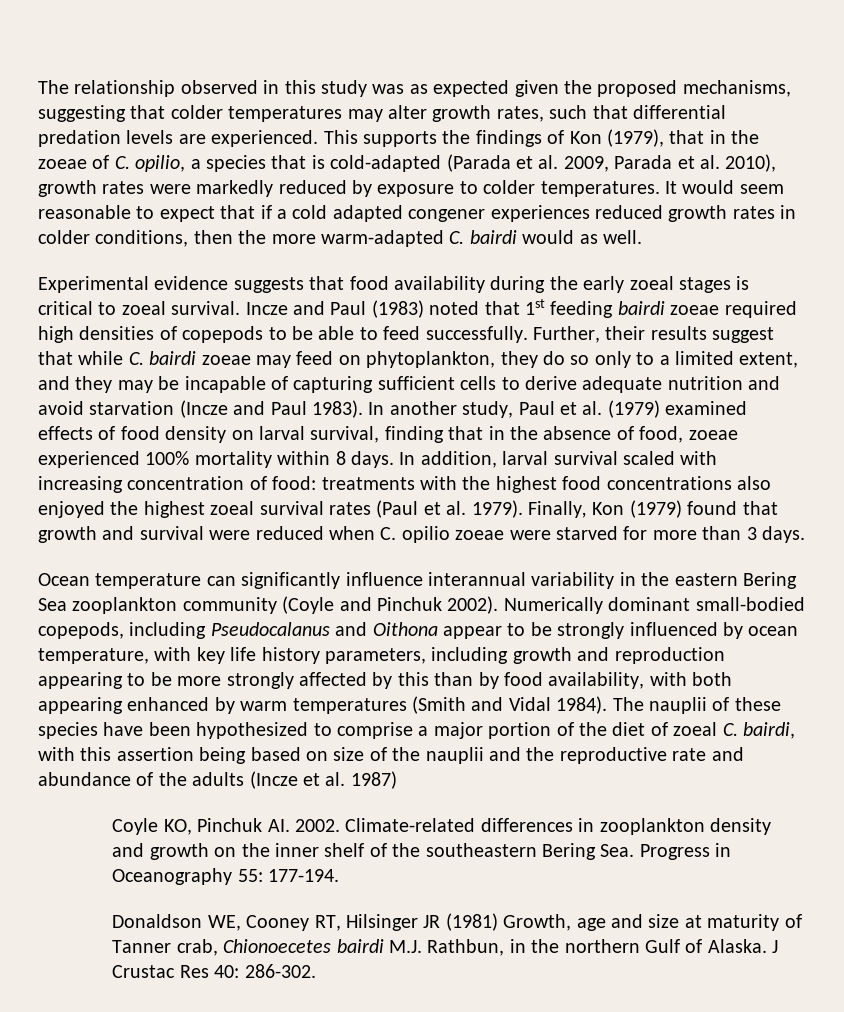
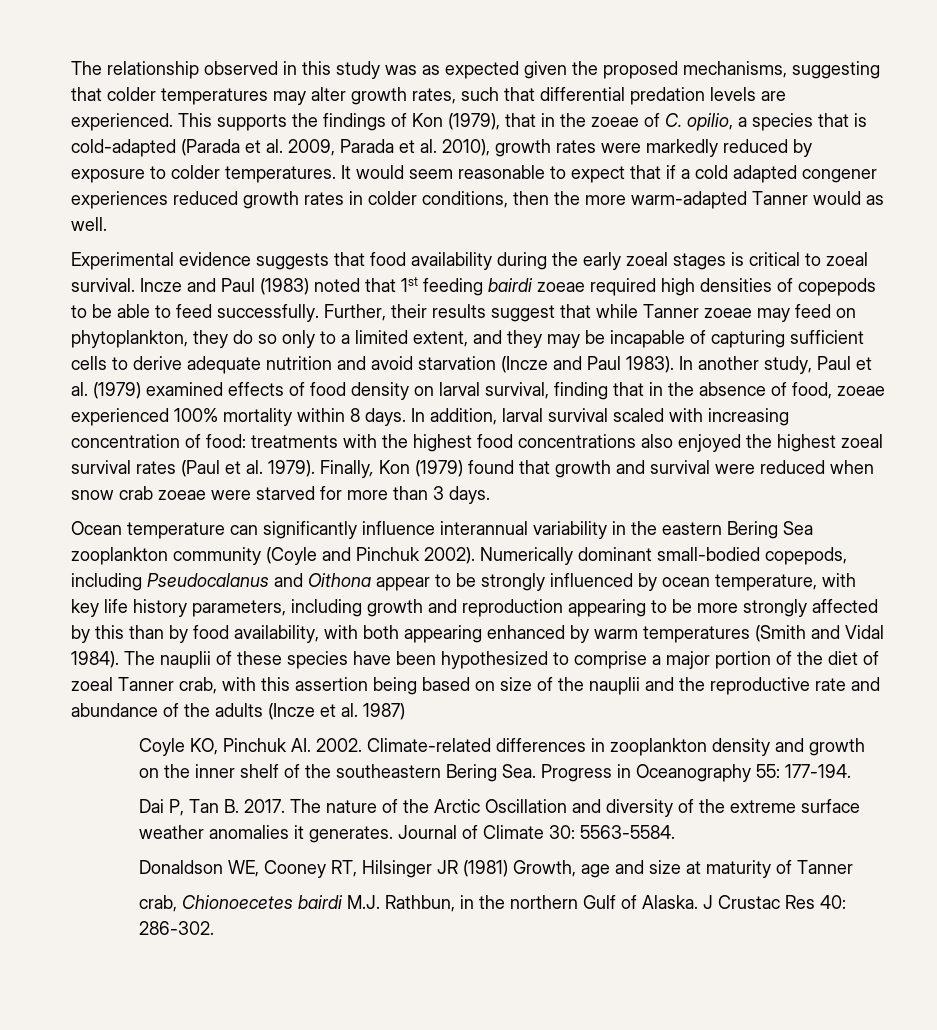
[449,230,517,244] C. bairdi -> [752,191,808,205] Tanner
[128,351,197,365] C. bairdi -> [643,304,699,318] Tanner
[380,526,450,543] C. opilio -> [71,486,153,500] snow crab
[722,722,795,739] C. bairdi, -> [118,677,217,694] Tanner crab,
(340, 875) none -> [139,799,861,817] [139,825,676,843] // Dai P, Tan B. 2017. The nature of the Arctic Oscillation and diversity of the extreme surface weather anomalies it generates. Journal of Climate 30: 5563-5584.
(172, 946) none -> (854, 867) //

